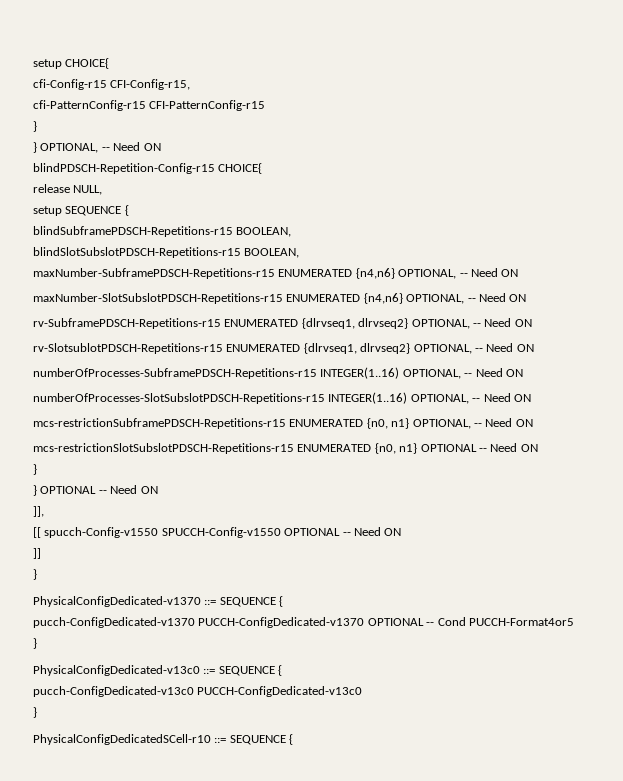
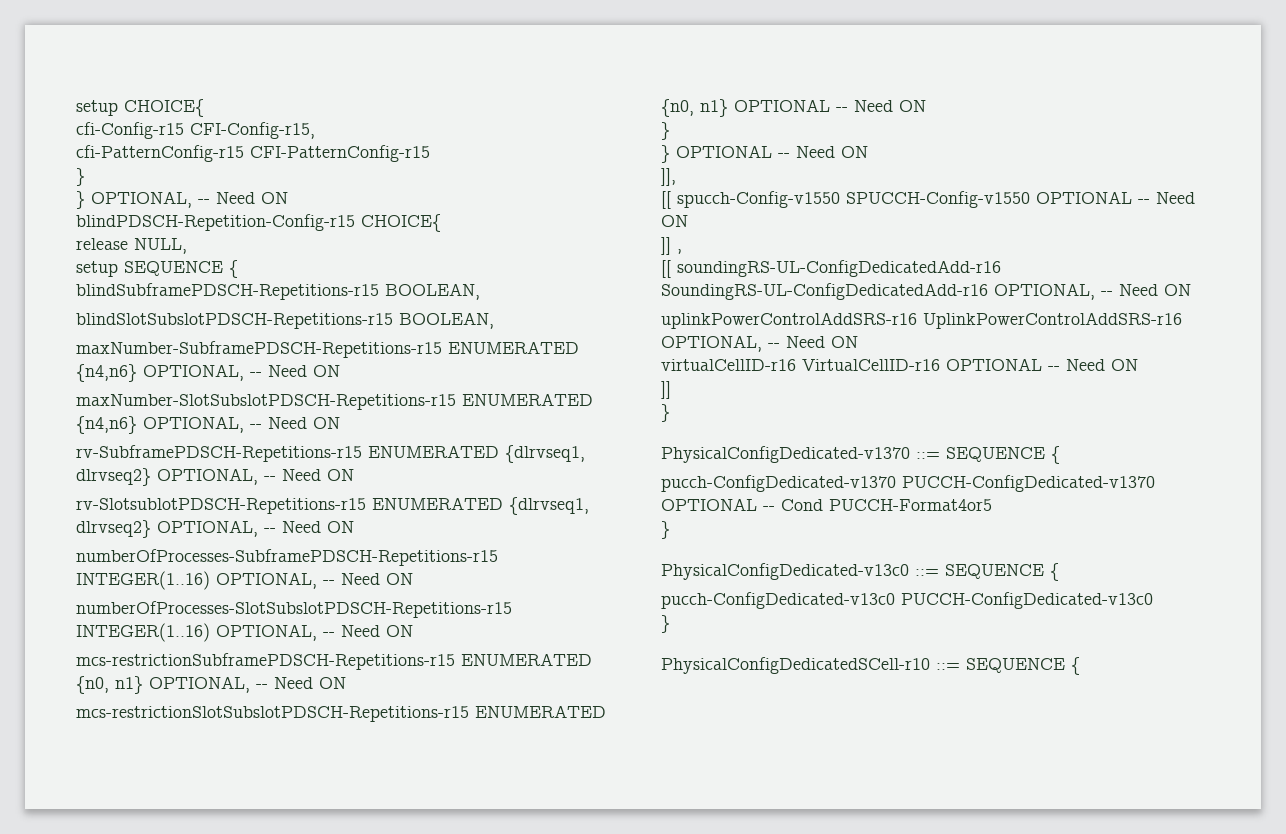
(402, 532) none -> [661,237,682,255] [661,260,1001,278] [661,283,1191,300] [661,312,1182,329] [661,335,858,352] [661,358,1138,371] // ]] , // [[ soundingRS-UL-ConfigDedicatedAdd-r16 SoundingRS-UL-ConfigDedicatedAdd-r16 OPTIONAL, -- Need ON // uplinkPowerControlAddSRS-r16 UplinkPowerControlAddSRS-r16 OPTIONAL, -- Need ON // virtualCellID-r16 VirtualCellID-r16 OPTIONAL -- Need ON

